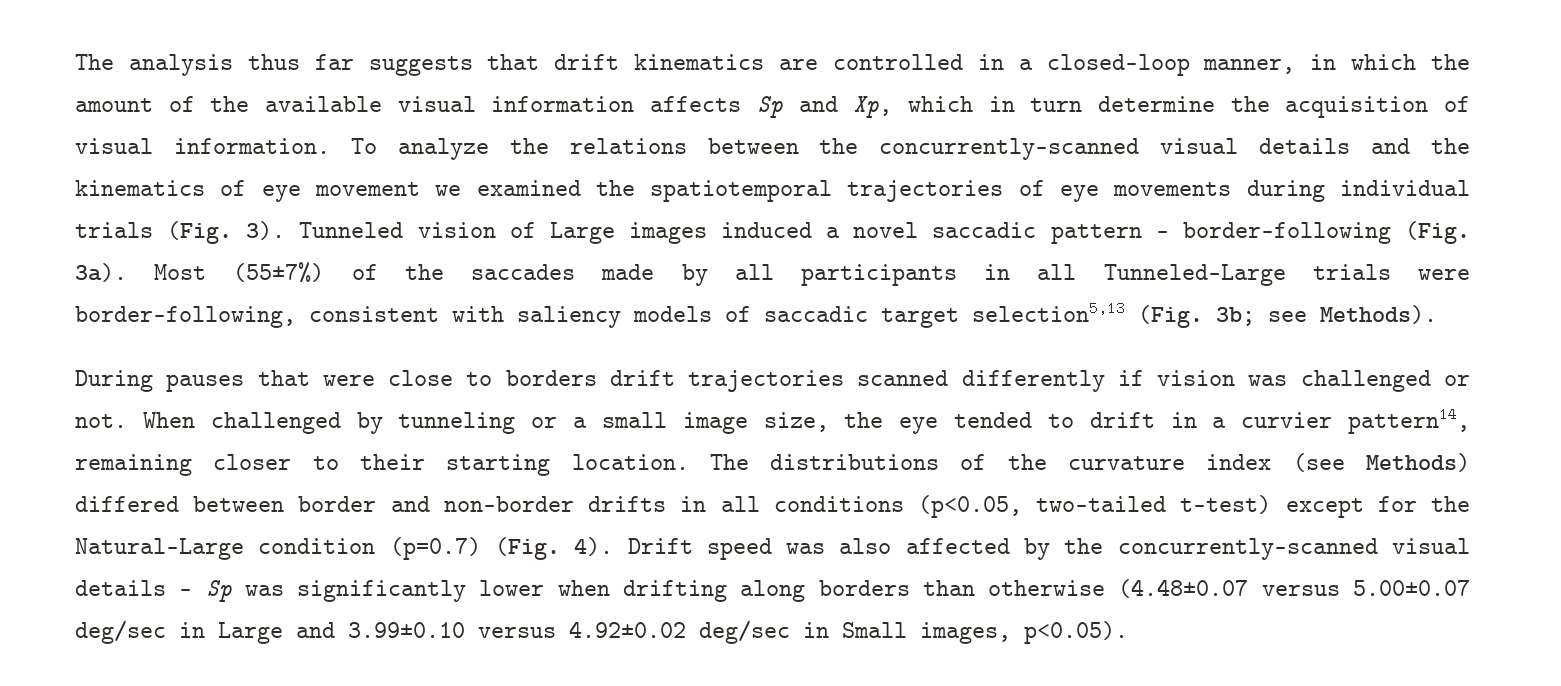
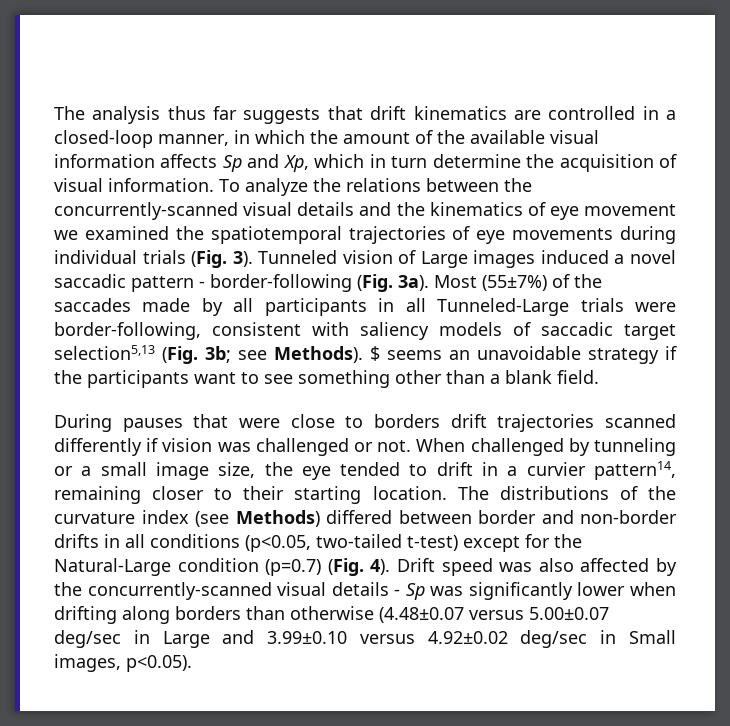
(1437, 314) none -> [370,346,677,364] [54,370,599,388] $ seems an unavoidable strategy if the participants want to see something other than a blank field.

